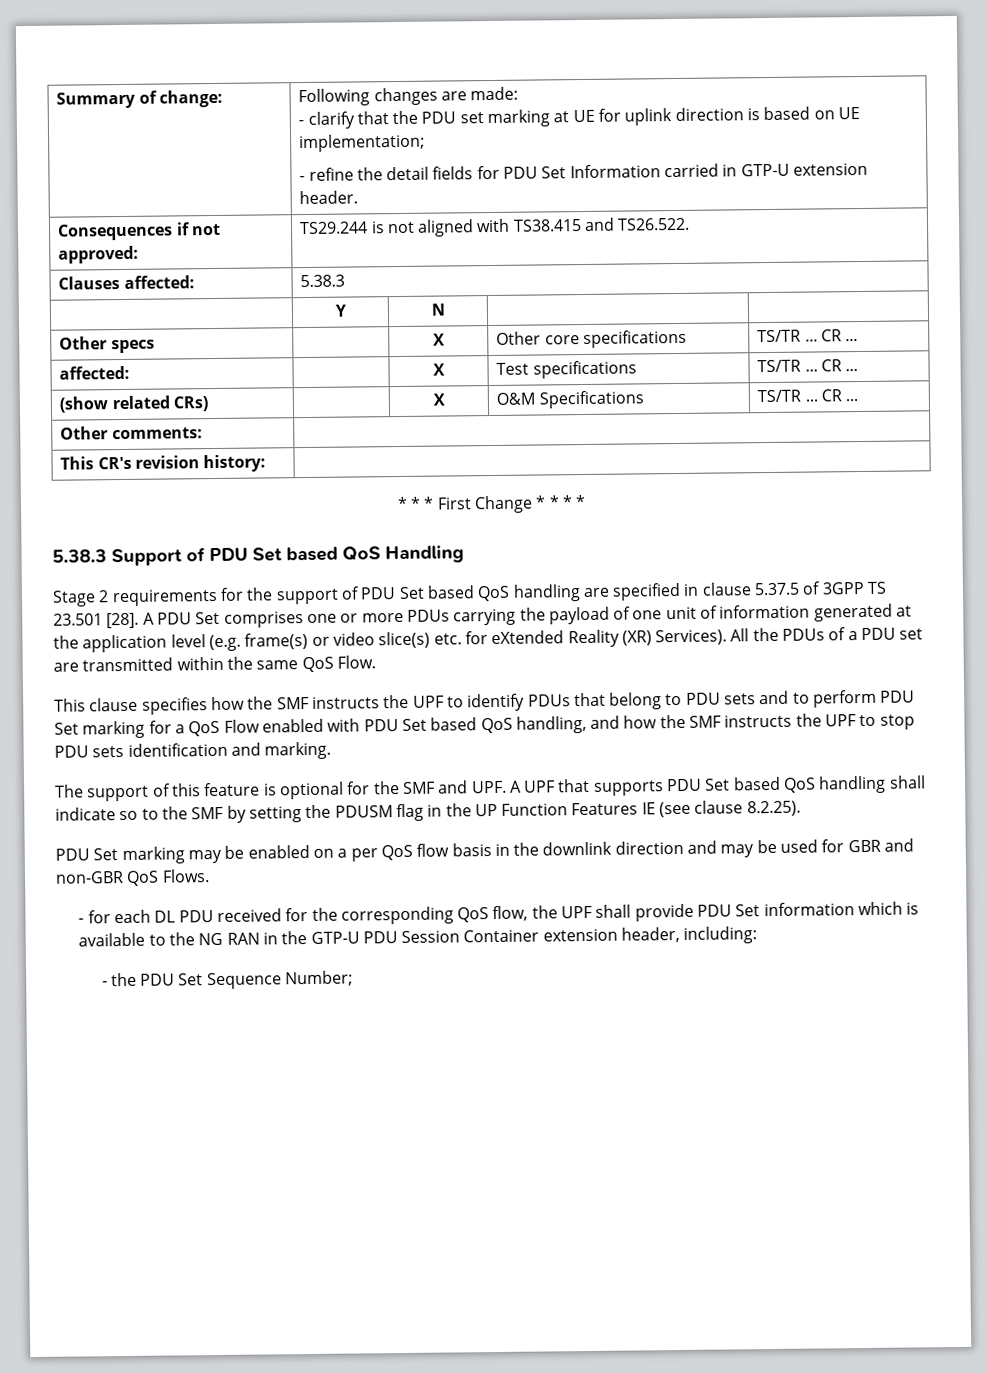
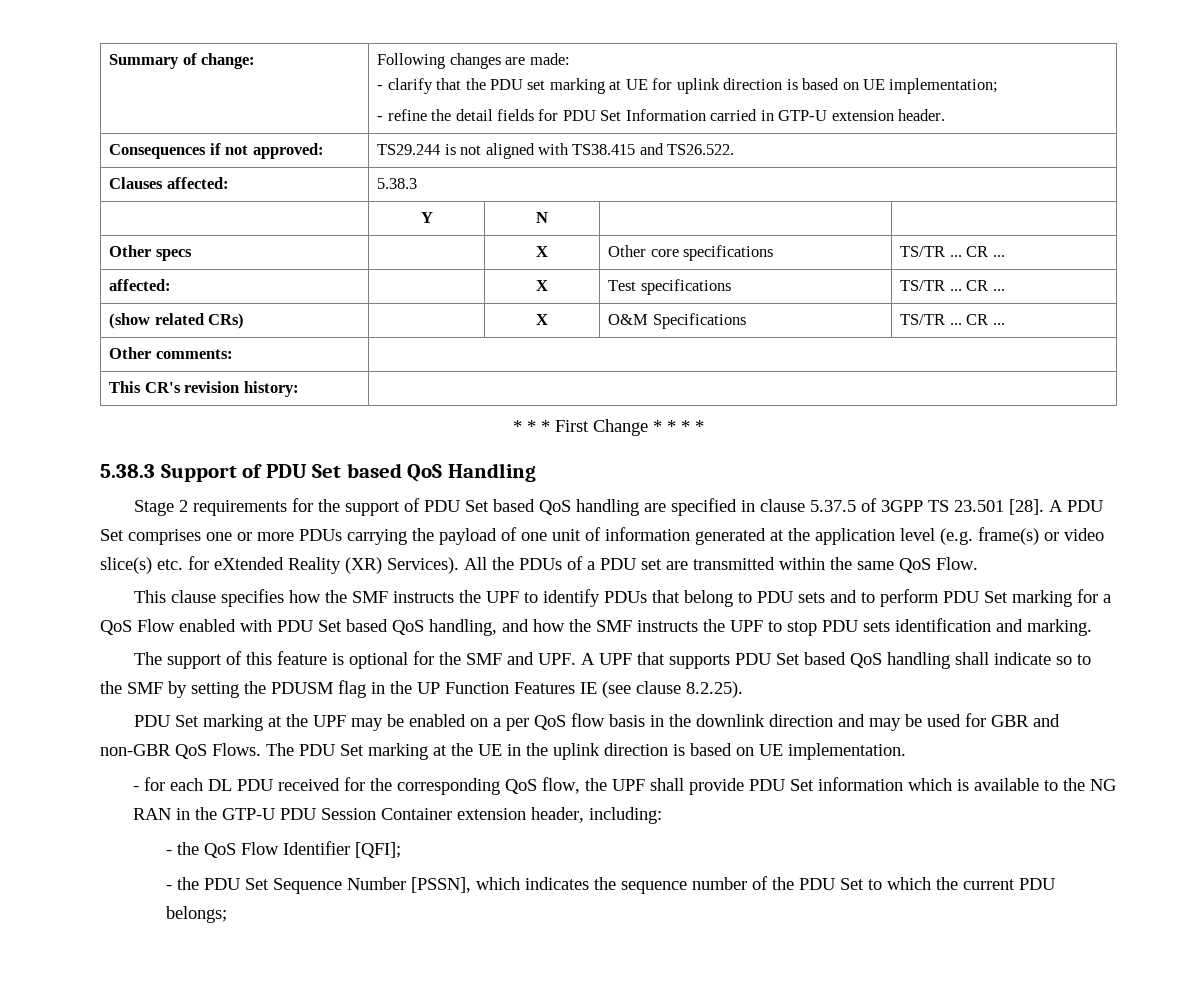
(185, 855) none -> [268,714,347,727] at the UPF
(210, 876) none -> [266,743,906,760] The PDU Set marking at the UE in the uplink direction is based on UE implementation.
(758, 935) none -> [165,841,401,858] // - the QoS Flow Identifier [QFI];
[285,970,354,987] Number; -> [346,876,1055,894] [165,906,227,923] Number [PSSN], which indicates the sequence number of the PDU Set to which the current PDU belongs;

